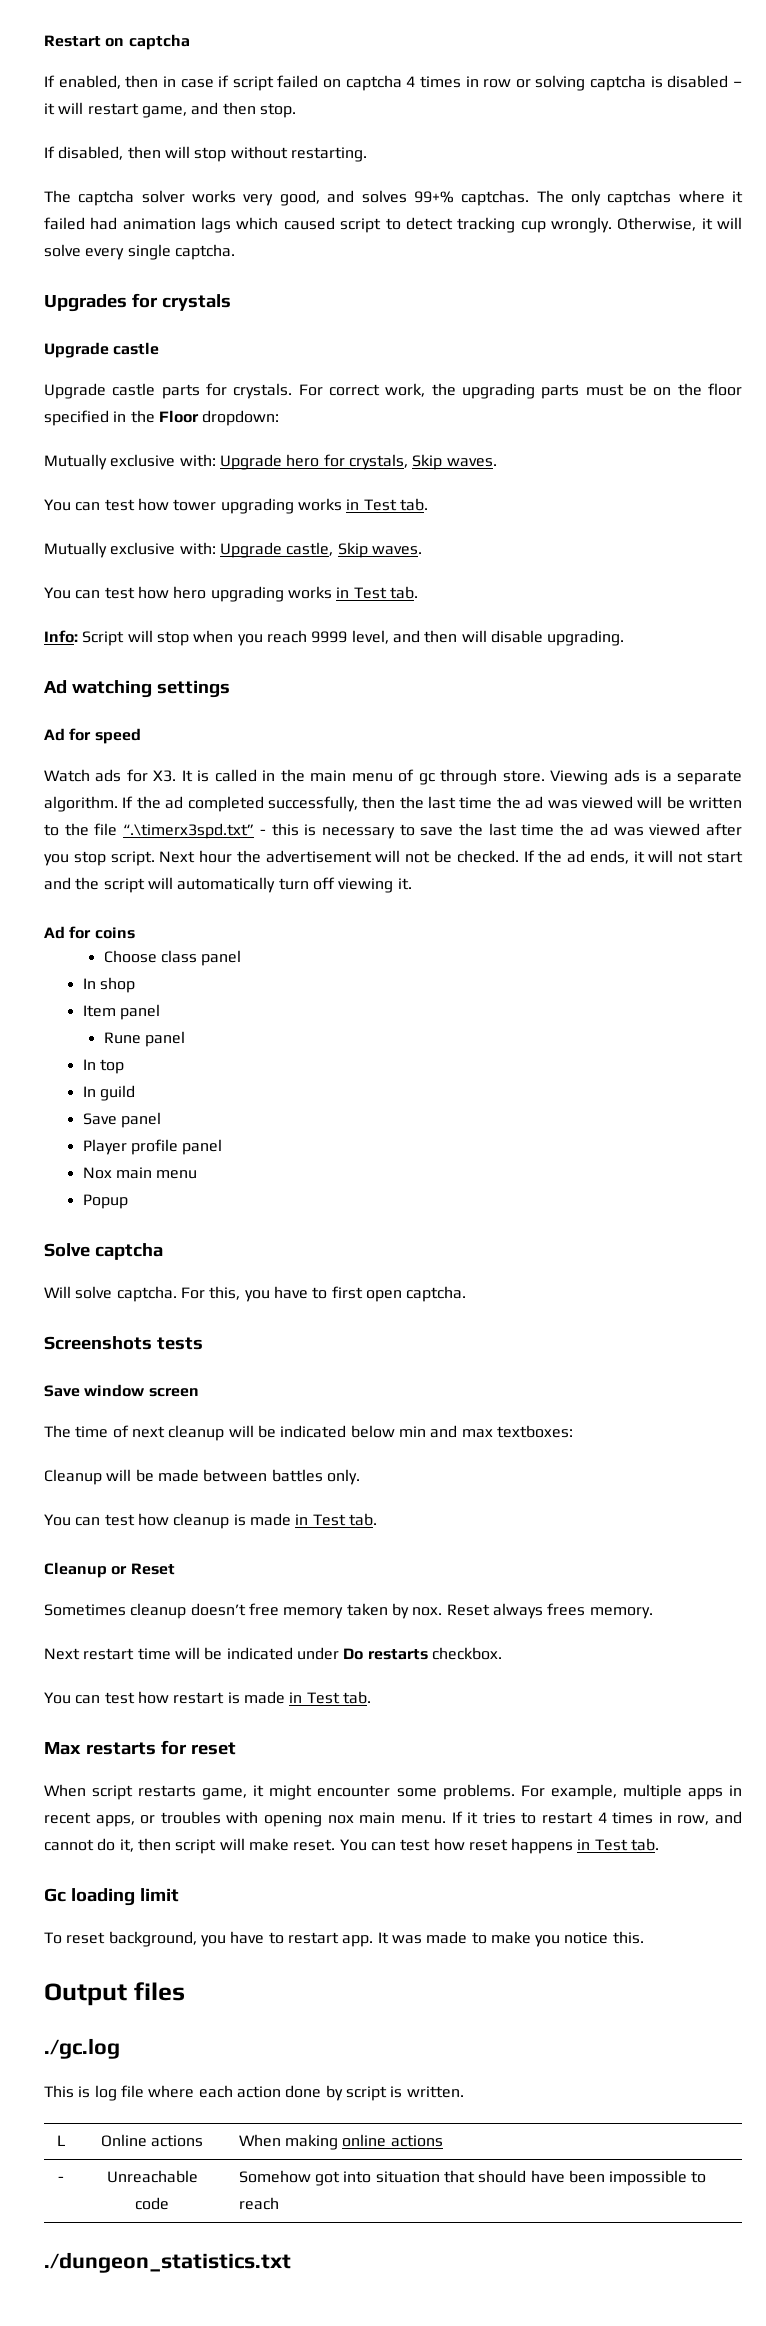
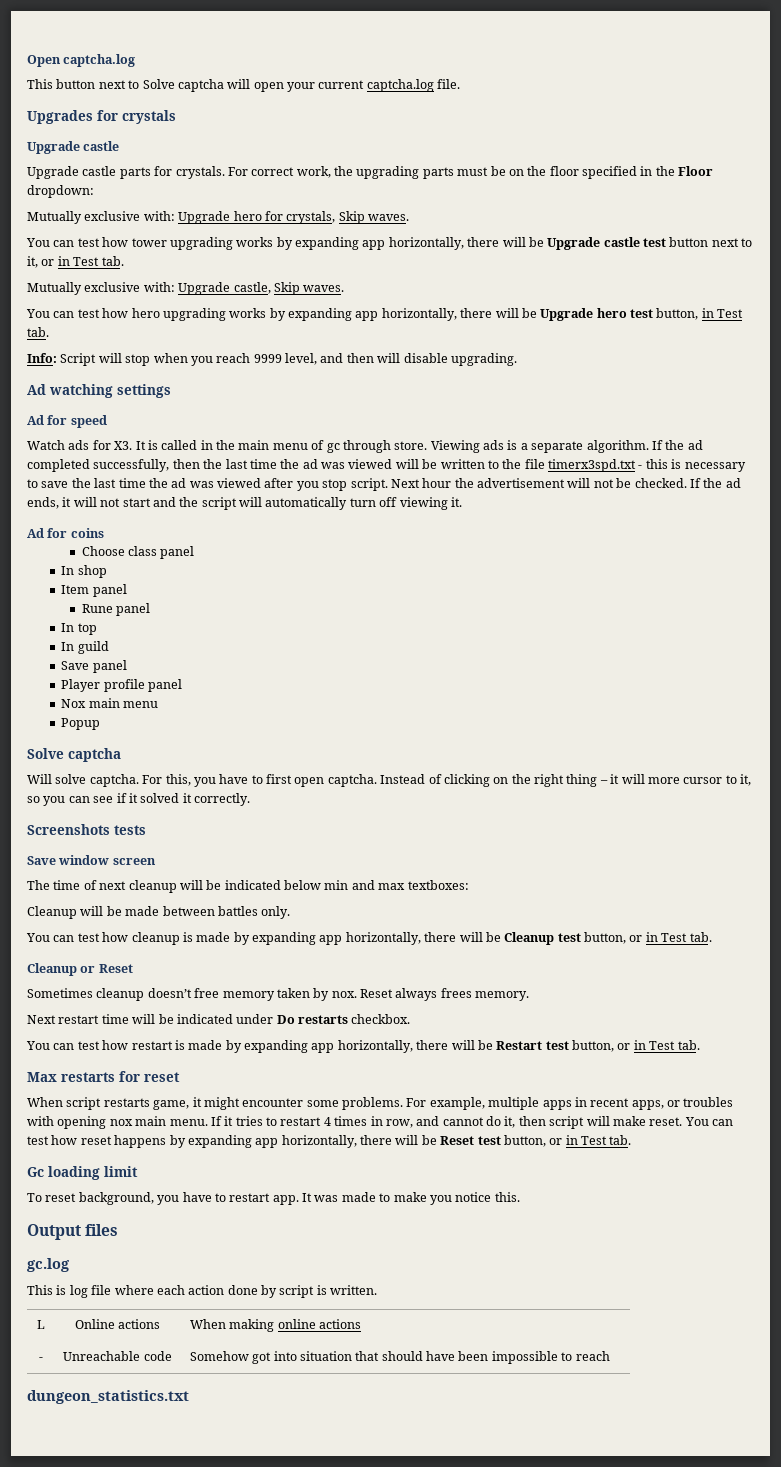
[44,34,190,50] [44,75,743,91] [44,102,296,118] [44,146,367,162] [44,190,743,206] [44,217,742,233] [44,244,235,260] Restart on captcha // If enabled, then in case if script failed on captcha 4 times in row or solving captcha is disabled – it will restart game, and then stop. // If disabled, then will stop without restarting. // The captcha solver works very good, and solves 99+% captchas. The only captchas where it failed had animation lags which caused script to detect tracking cup wrongly. Otherwise, it will solve every single captcha. -> [27,54,136,67] [27,79,461,92] Open captcha.log // This button next to Solve captcha will open your current captcha.log file.
(342, 504) none -> [276,237,753,250] [27,256,55,268] by expanding app horizontally, there will be Upgrade castle test button next to it, or
(332, 592) none -> [269,308,699,321] by expanding app horizontally, there will be Upgrade hero test button,
[123,823,255,839] “.\timerx3spd.txt” -> [548,459,636,472] timerx3spd.txt
(467, 1294) none -> [380,774,751,787] [27,793,250,806] Instead of clicking on the right thing – it will more cursor to it, so you can see if it solved it correctly.
(291, 1519) none -> [233,932,643,945] by expanding app horizontally, there will be Cleanup test button, or
(285, 1697) none -> [225,1040,631,1053] by expanding app horizontally, there will be Restart test button, or
(574, 1846) none -> [169,1135,563,1148] by expanding app horizontally, there will be Reset test button, or
[44,2038,120,2059] ./gc.log -> [27,1258,70,1272] gc.log
[44,2252,291,2273] ./dungeon_statistics.txt -> [27,1390,189,1404] dungeon_statistics.txt

